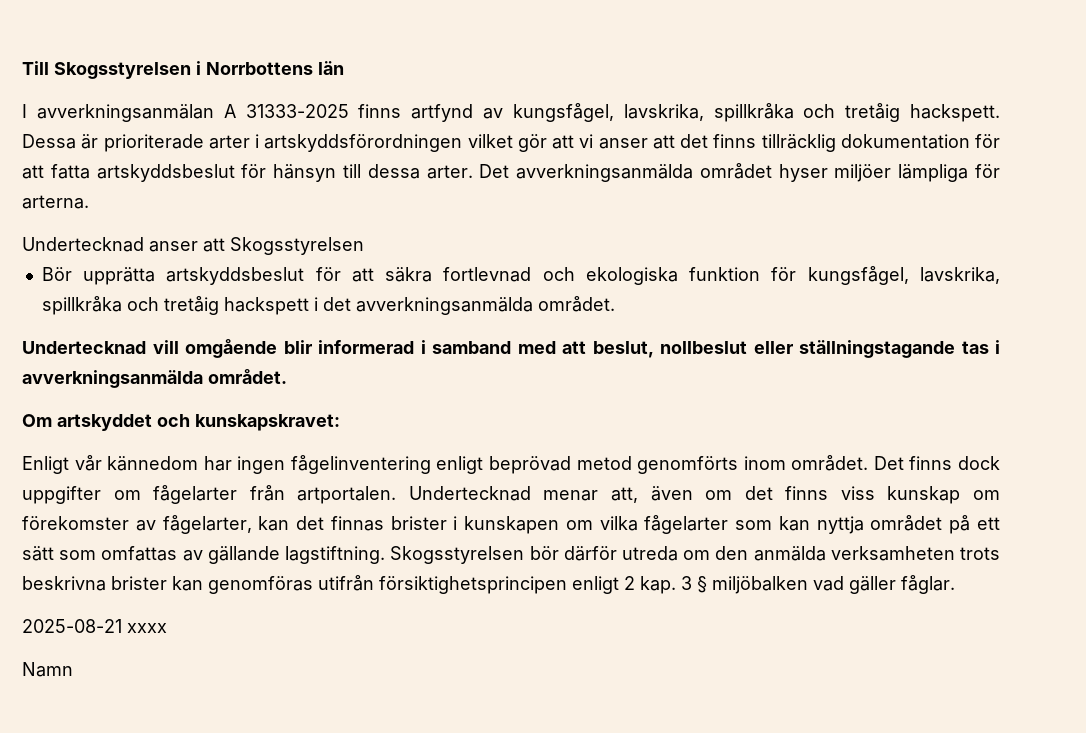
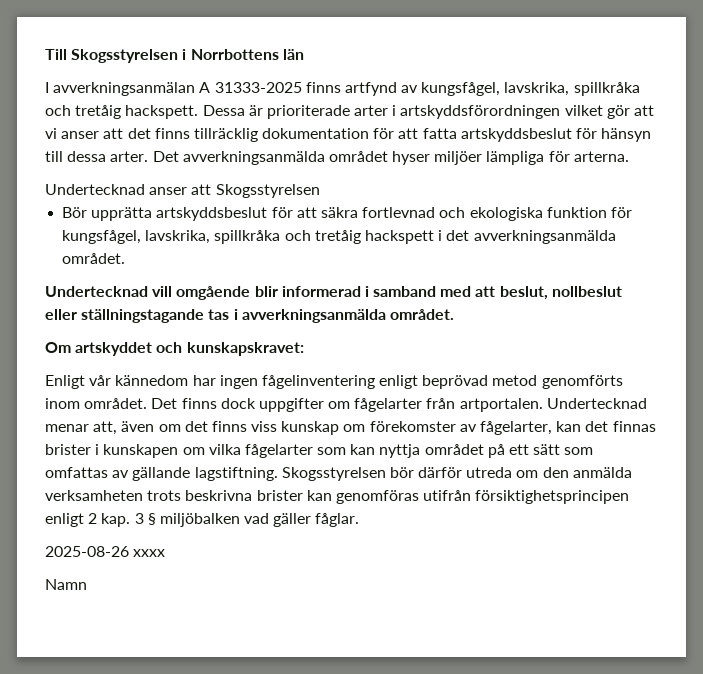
[22,619,122,633] 2025-08-21 -> [45,546,129,557] 2025-08-26

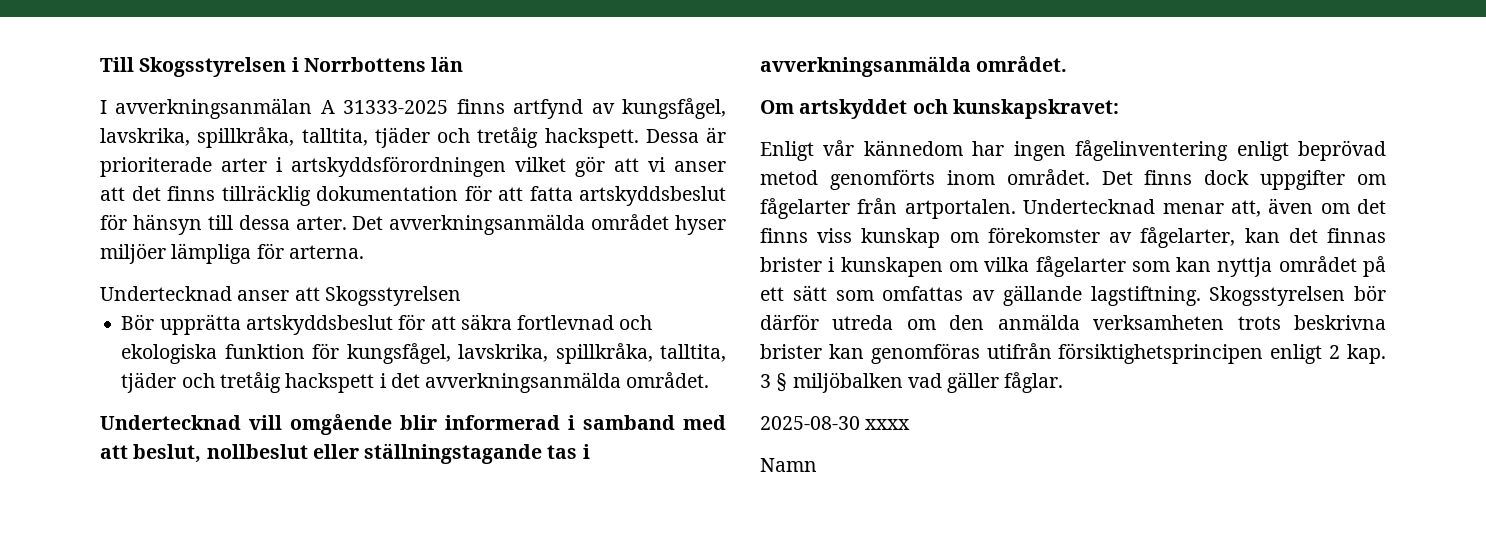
[573,82,640,96] spillkråka -> [197,127,430,148] spillkråka, talltita, tjäder
[214,230,281,244] spillkråka -> [555,343,726,364] [121,372,177,393] spillkråka, talltita, tjäder
[45,546,129,557] 2025-08-26 -> [760,416,860,430] 2025-08-30

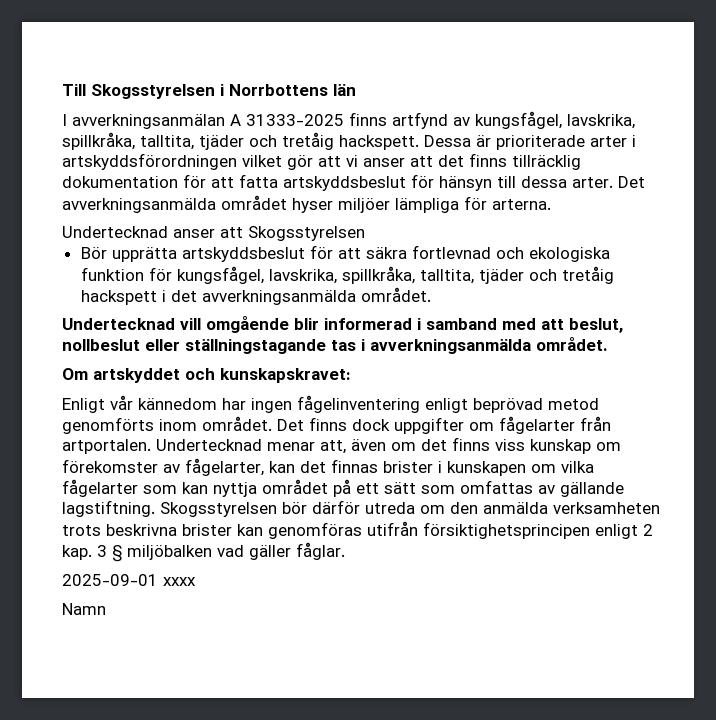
[760,416,860,430] 2025-08-30 -> [62,574,158,586] 2025-09-01

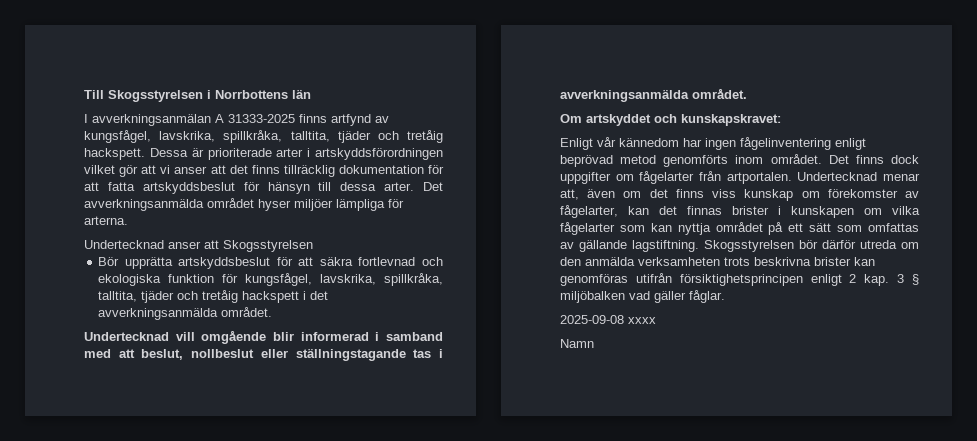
[62,574,158,586] 2025-09-01 -> [560,315,624,324] 2025-09-08

